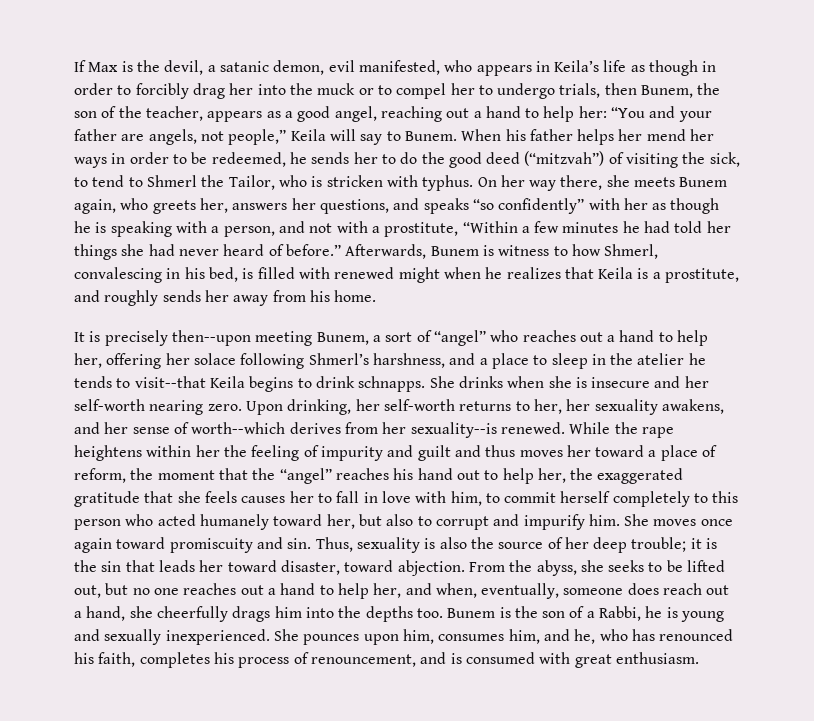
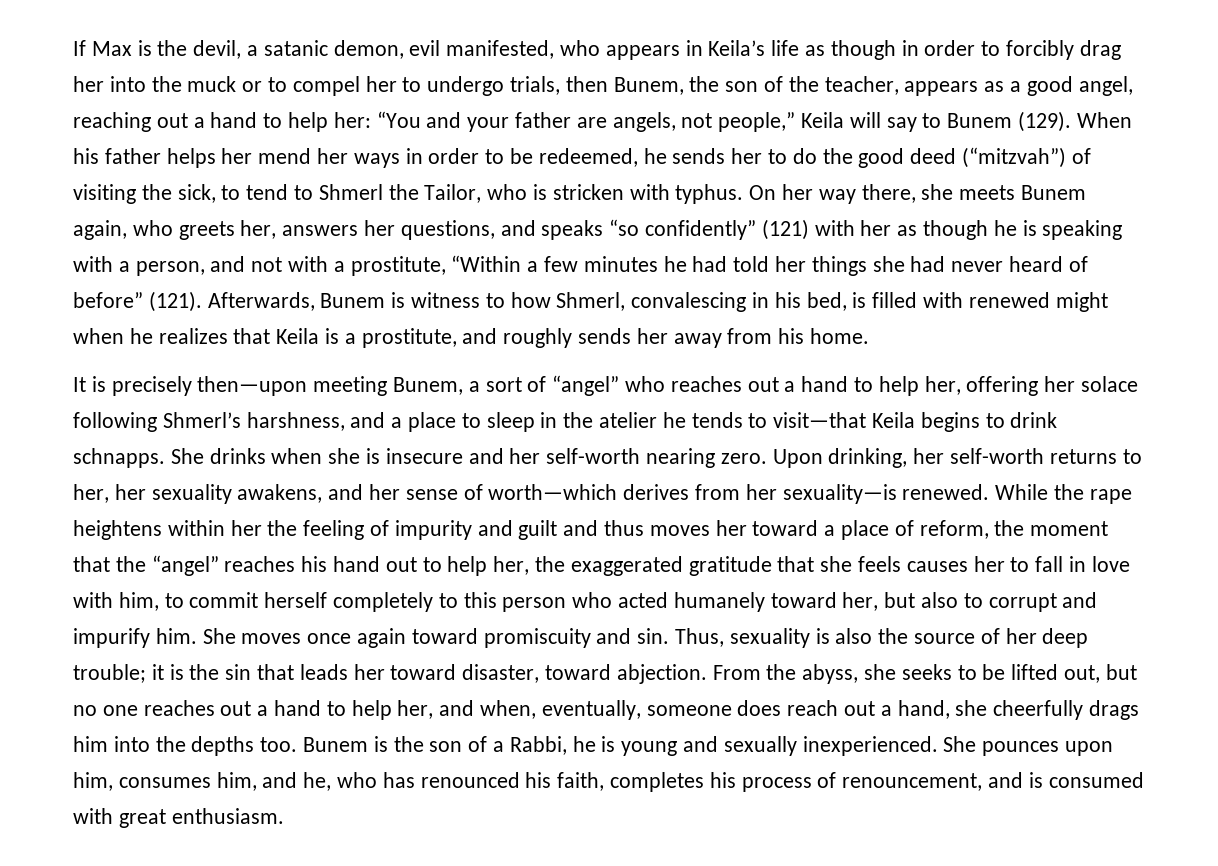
[404,131,457,141] Bunem. -> [947,111,1072,132] Bunem (129).
(585, 206) none -> [761,219,809,240] (121)
[285,244,341,256] before.” -> [73,291,202,312] before” (121).
[171,330,251,346] then--upon -> [197,376,308,396] then—upon
[134,376,206,388] visit--that -> [773,412,867,428] visit—that
[191,422,286,434] worth--which -> [488,484,618,500] worth—which
[410,422,497,438] sexuality--is -> [782,484,897,504] sexuality—is

